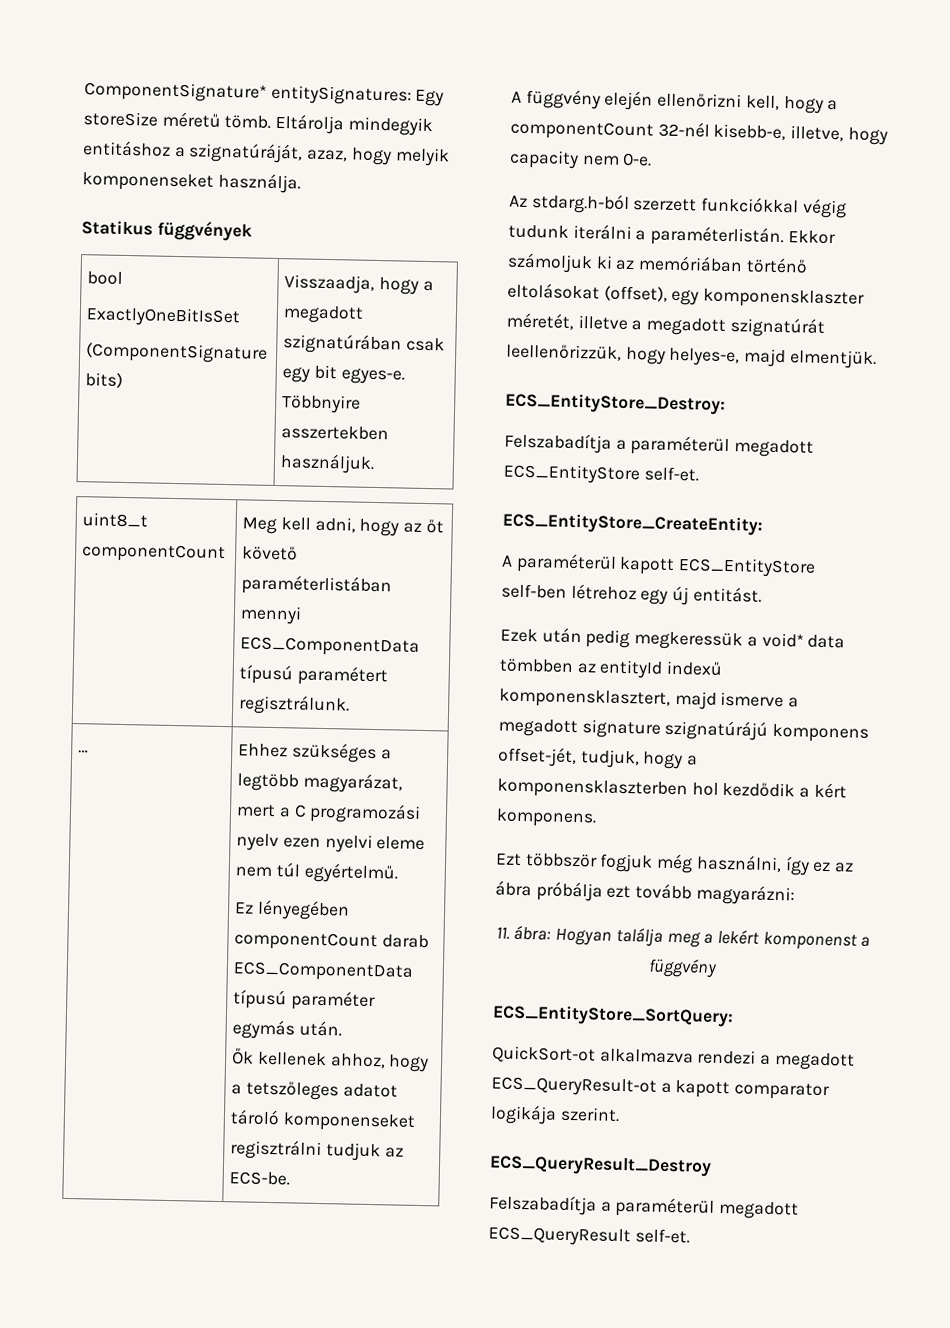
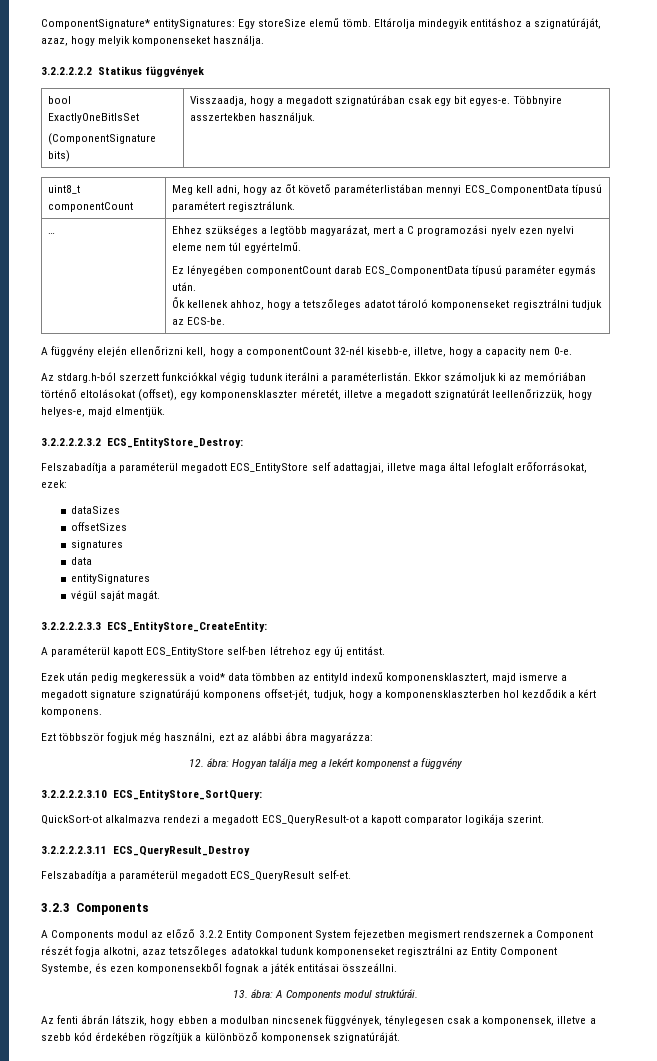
[161,111,221,128] méretű -> [309,18,340,27] elemű
(301, 183) none -> [41,67,92,75] 3.2.2.2.2.2
(888, 136) none -> [476,349,483,355] a
(877, 359) none -> [41,438,101,446] 3.2.2.2.2.3.2
[643,466,699,482] self-et. // -> [311,462,588,473] [41,480,67,488] [71,506,121,514] [71,522,128,531] [71,540,124,550] [71,557,93,565] [71,574,151,584] [71,590,161,601] [41,622,101,630] self adattagjai, illetve maga által lefoglalt erőforrásokat, ezek: // dataSizes // offsetSizes // signatures // data // entitySignatures // végül saját magát. // 3.2.2.2.2.3.3
[784,856,855,876] [495,880,795,906] [495,926,510,940] így ez az ábra próbálja ezt tovább magyarázni: // 11. -> [218,732,373,743] [188,759,204,767] ezt az alábbi ábra magyarázza: // 12.
(717, 968) none -> [41,790,107,798] 3.2.2.2.2.3.10
(620, 1114) none -> [41,846,107,854] 3.2.2.2.2.3.11
(690, 1236) none -> [41,903,149,915] [41,929,594,940] [41,946,558,957] [41,963,397,974] [233,989,418,1000] [41,1015,596,1026] [41,1032,400,1043] // 3.2.3 Components // A Components modul az előző 3.2.2 Entity Component System fejezetben megismert rendszernek a Component részét fogja alkotni, azaz tetszőleges adatokkal tudunk komponenseket regisztrálni az Entity Component Systembe, és ezen komponensekből fognak a játék entitásai összeállni. // 13. ábra: A Components modul struktúrái. // Az fenti ábrán látszik, hogy ebben a modulban nincsenek függvények, ténylegesen csak a komponensek, illetve a szebb kód érdekében rögzítjük a különböző komponensek szignatúráját.

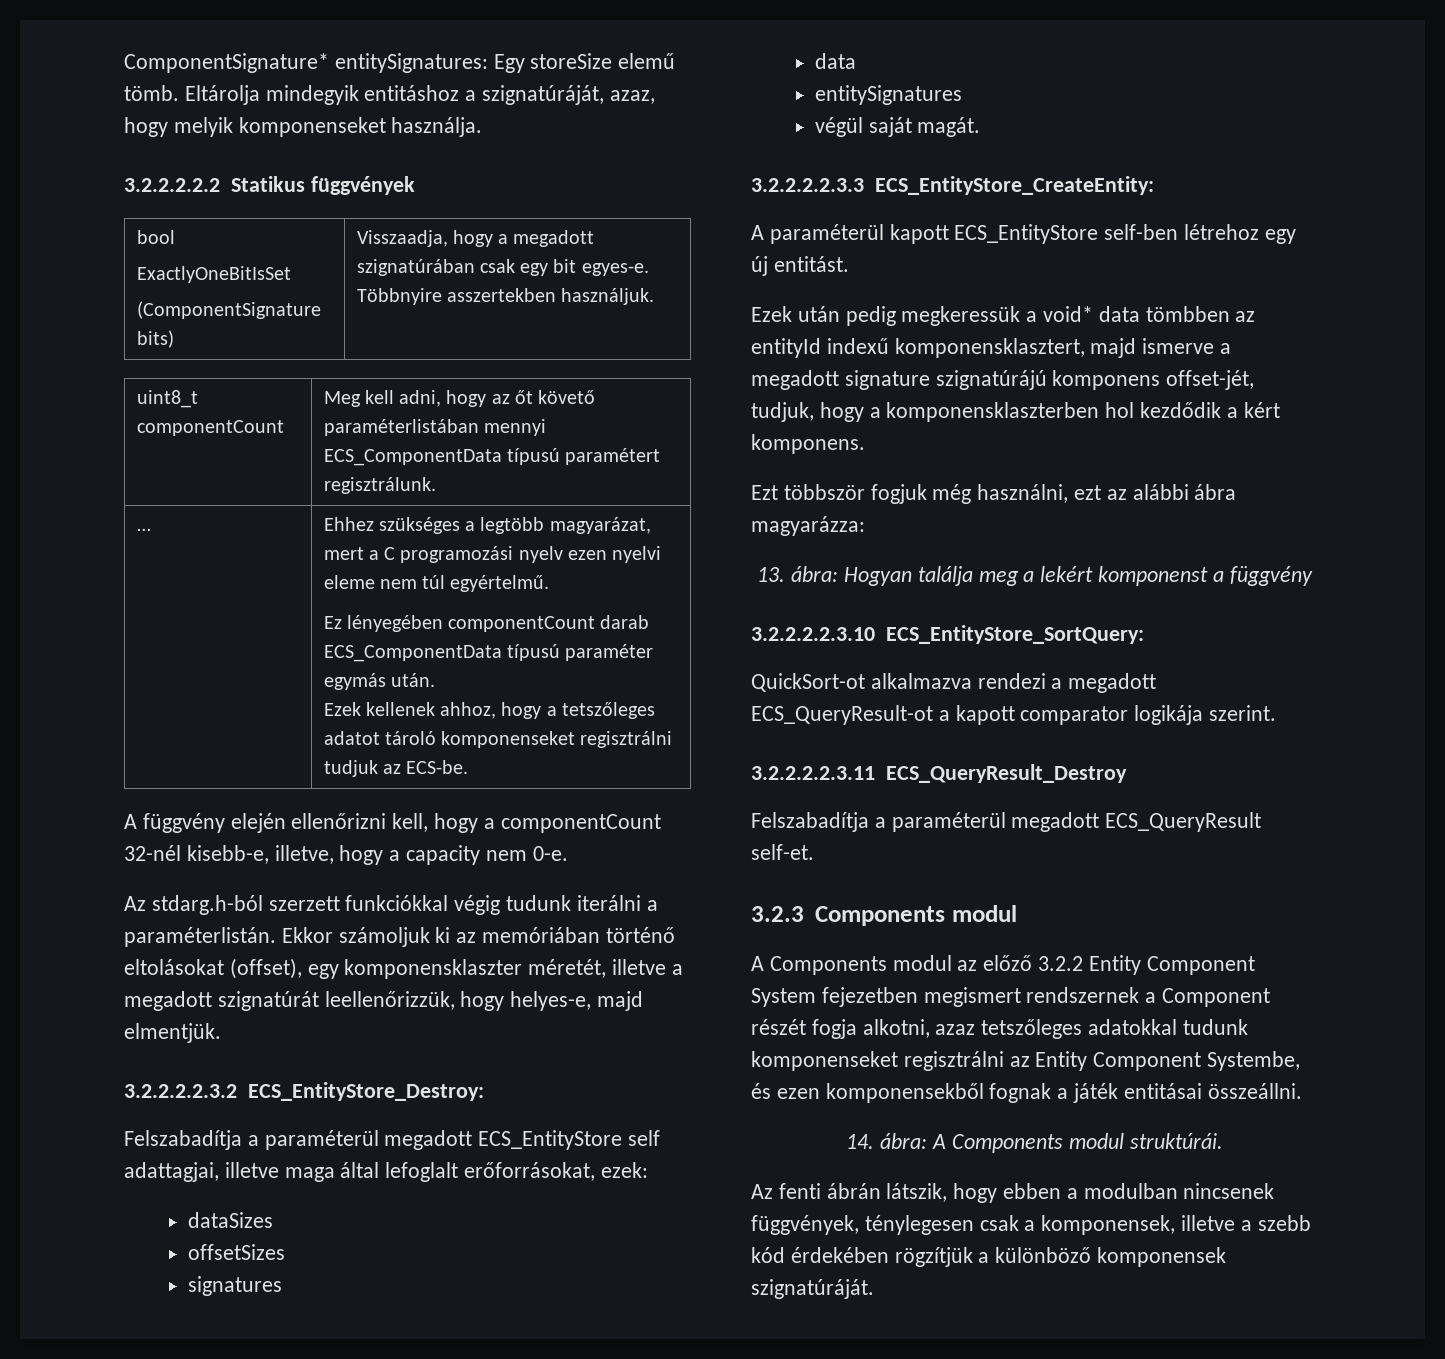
[171,297,185,308] Ők -> [323,702,361,716] Ezek
[188,759,204,767] 12. -> [757,567,786,582] 13.
(149, 909) none -> [951,905,1017,922] modul
[233,990,249,998] 13. -> [846,1134,875,1149] 14.

